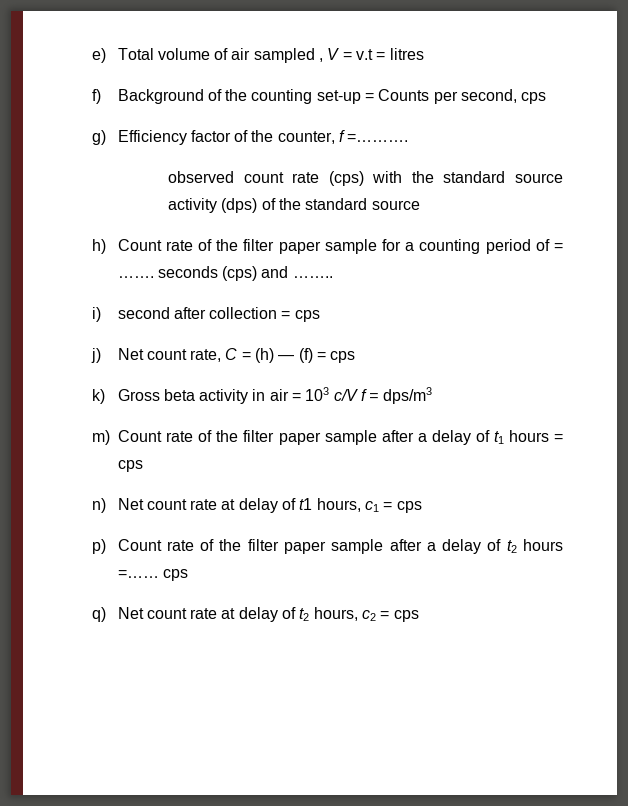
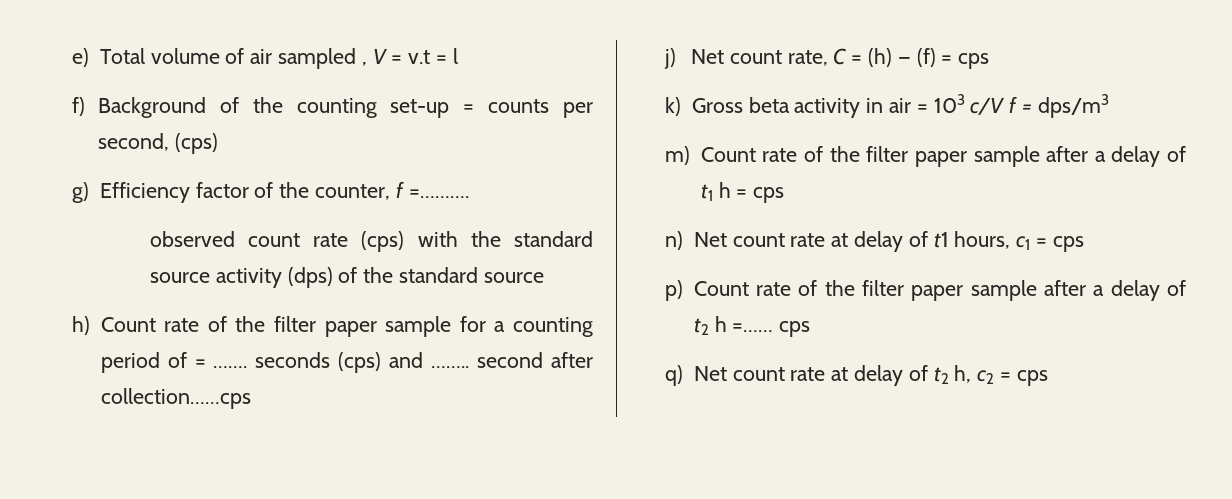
[389,48,424,60] litres -> [452,48,458,64] l
[378,89,430,101] Counts -> [488,99,550,113] counts
[521,92,547,104] cps -> [174,133,218,154] (cps)
[92,307,102,322] // i) -> (470, 367) none
[209,307,320,322] collection = cps -> [100,388,251,409] collection……cps
[508,430,549,442] hours -> [718,182,731,198] h
[522,539,563,551] hours -> [714,316,727,332] h
[313,607,358,621] hours, -> [954,365,972,383] h,

